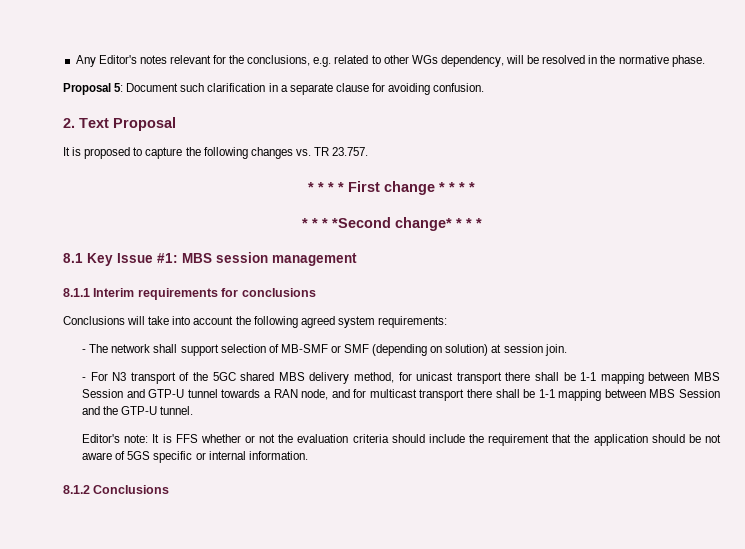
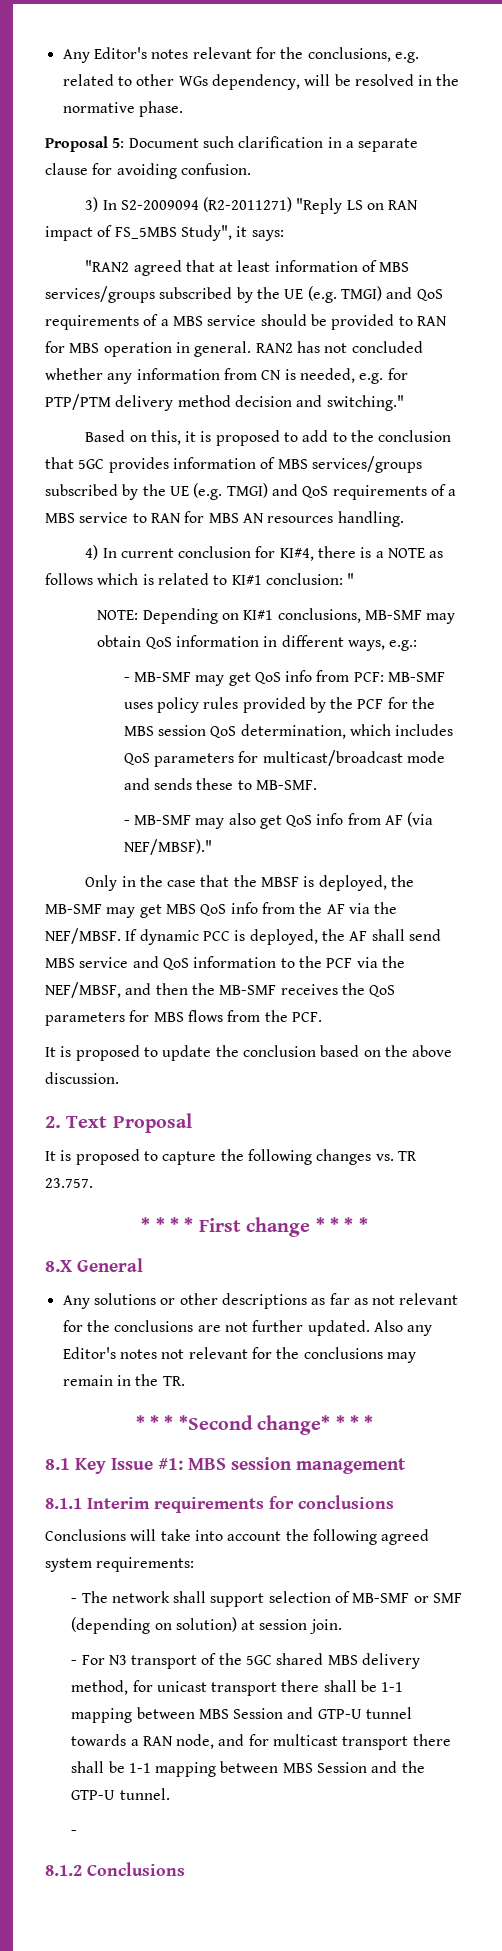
(485, 87) none -> [85,197,419,214] [45,225,284,241] [85,260,410,276] [45,286,443,303] [45,314,447,330] [45,341,423,357] [45,368,408,384] [45,394,404,411] [85,430,452,446] [45,456,422,473] [45,483,457,500] [45,511,404,527] [85,545,444,561] [45,573,355,585] [97,608,456,624] [97,635,418,651] [123,670,446,686] [123,697,436,713] [123,724,454,739] [123,750,445,767] [123,778,317,790] [123,812,434,829] [123,839,212,855] [85,875,415,891] [45,902,398,918] [45,928,441,945] [45,956,405,970] [45,982,396,998] [45,1010,322,1026] [45,1045,453,1061] [45,1072,119,1084] // 3) In S2-2009094 (R2-2011271) "Reply LS on RAN impact of FS_5MBS Study", it says: // "RAN2 agreed that at least information of MBS services/groups subscribed by the UE (e.g. TMGI) and QoS requirements of a MBS service should be provided to RAN for MBS operation in general. RAN2 has not concluded whether any information from CN is needed, e.g. for PTP/PTM delivery method decision and switching." // Based on this, it is proposed to add to the conclusion that 5GC provides information of MBS services/groups subscribed by the UE (e.g. TMGI) and QoS requirements of a MBS service to RAN for MBS AN resources handling. // 4) In current conclusion for KI#4, there is a NOTE as follows which is related to KI#1 conclusion: " // NOTE: Depending on KI#1 conclusions, MB-SMF may obtain QoS information in different ways, e.g.: // - MB-SMF may get QoS info from PCF: MB-SMF uses policy rules provided by the PCF for the MBS session QoS determination, which includes QoS parameters for multicast/broadcast mode and sends these to MB-SMF. // - MB-SMF may also get QoS info from AF (via NEF/MBSF)." // Only in the case that the MBSF is deployed, the MB-SMF may get MBS QoS info from the AF via the NEF/MBSF. If dynamic PCC is deployed, the AF shall send MBS service and QoS information to the PCF via the NEF/MBSF, and then the MB-SMF receives the QoS parameters for MBS flows from the PCF. // It is proposed to update the conclusion based on the above discussion.
(475, 187) none -> [45,1258,143,1272] [62,1293,459,1309] [62,1320,433,1336] [62,1347,416,1363] [62,1374,185,1386] // 8.X General // Any solutions or other descriptions as far as not relevant for the conclusions are not further updated. Also any Editor's notes not relevant for the conclusions may remain in the TR.
[82,434,721,446] [82,451,308,463] Editor's note: It is FFS whether or not the evaluation criteria should include the requirement that the application should be not aware of 5GS specific or internal information. -> [71,1830,78,1835] -

